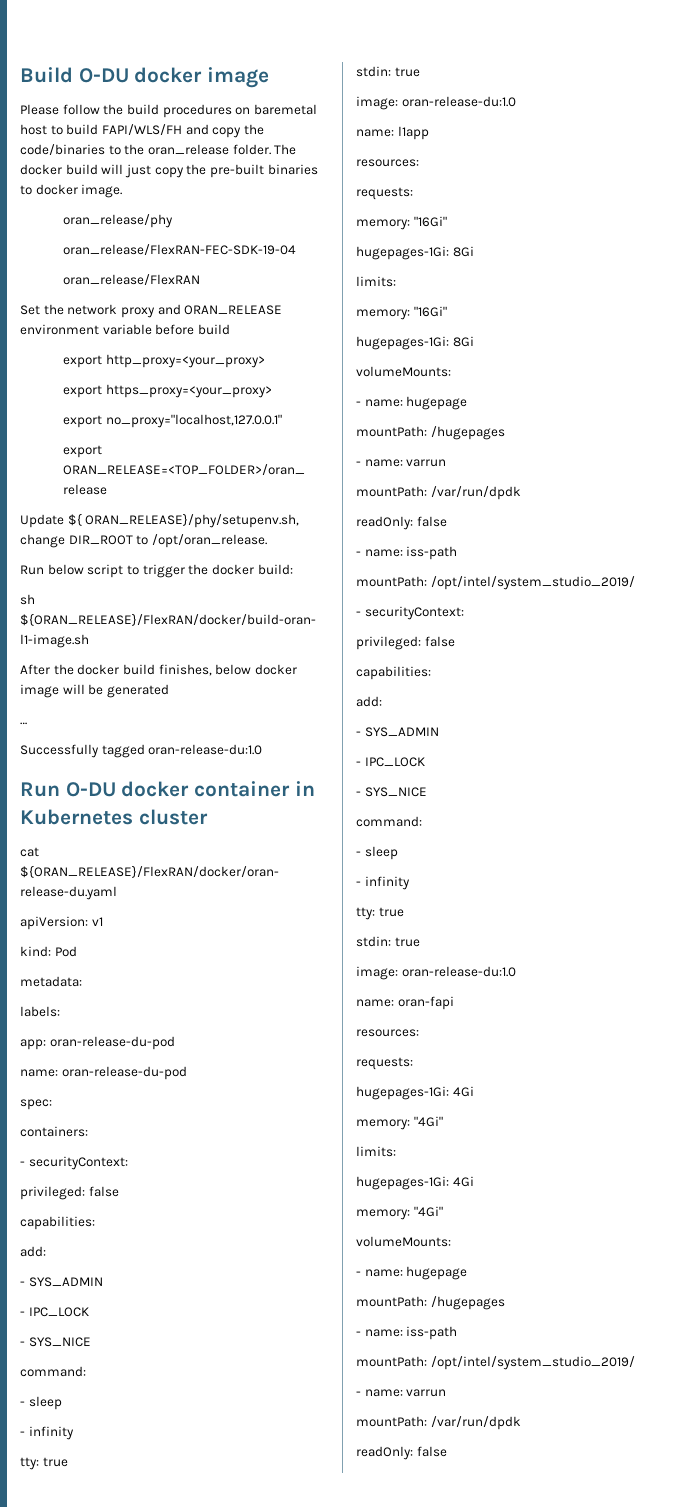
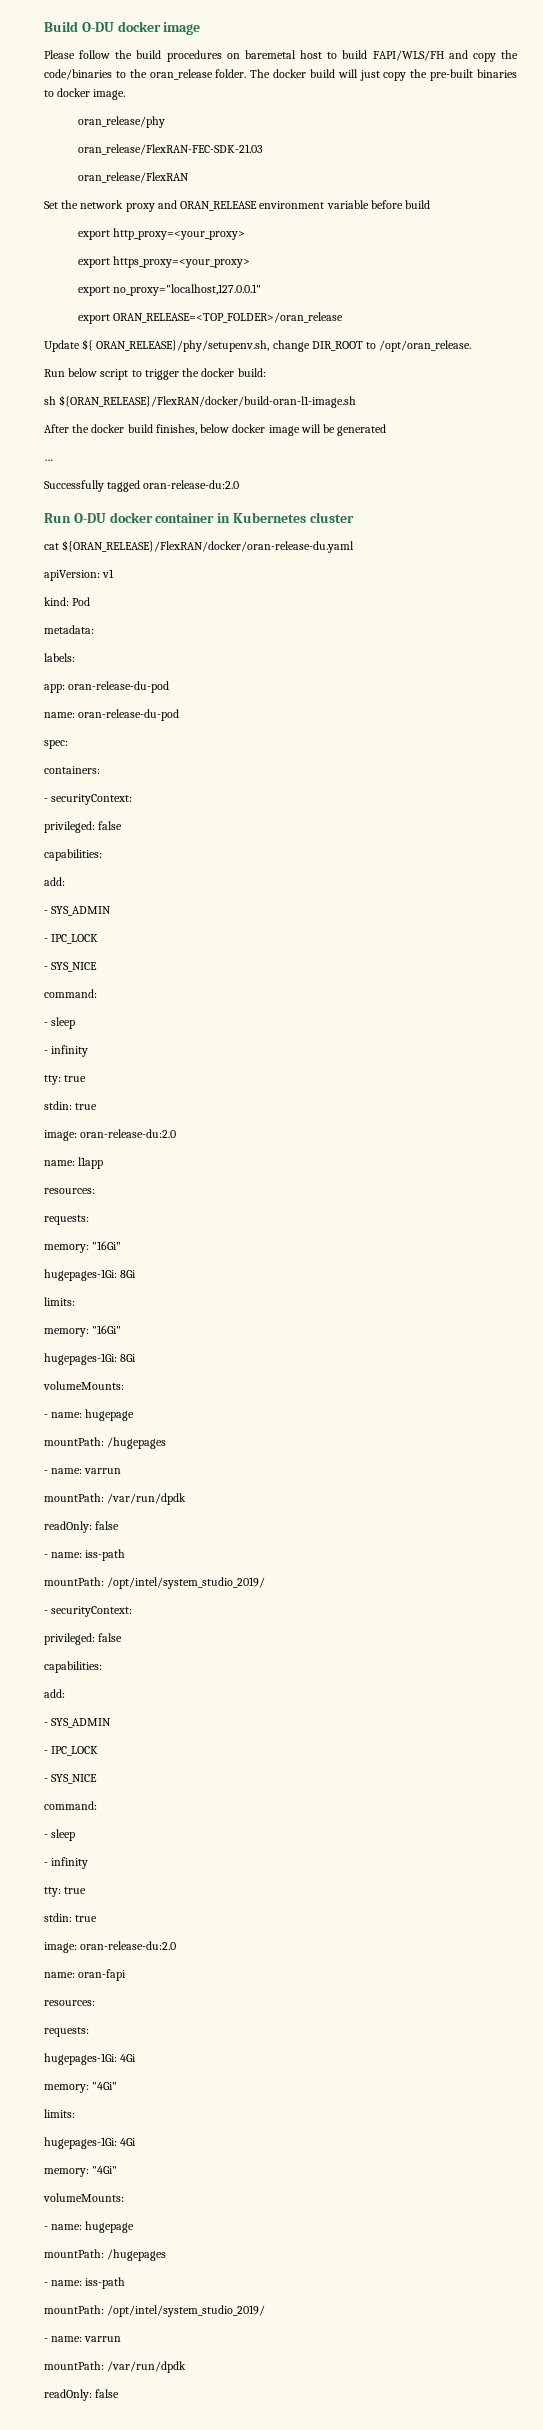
[63,244,297,255] oran_release/FlexRAN-FEC-SDK-19-04 -> [77,144,263,155] oran_release/FlexRAN-FEC-SDK-21.03
[148,744,263,755] oran-release-du:1.0 -> [143,480,240,489] oran-release-du:2.0
[401,96,516,107] oran-release-du:1.0 -> [80,1129,177,1138] oran-release-du:2.0
[401,966,516,977] oran-release-du:1.0 -> [80,1941,177,1950] oran-release-du:2.0

